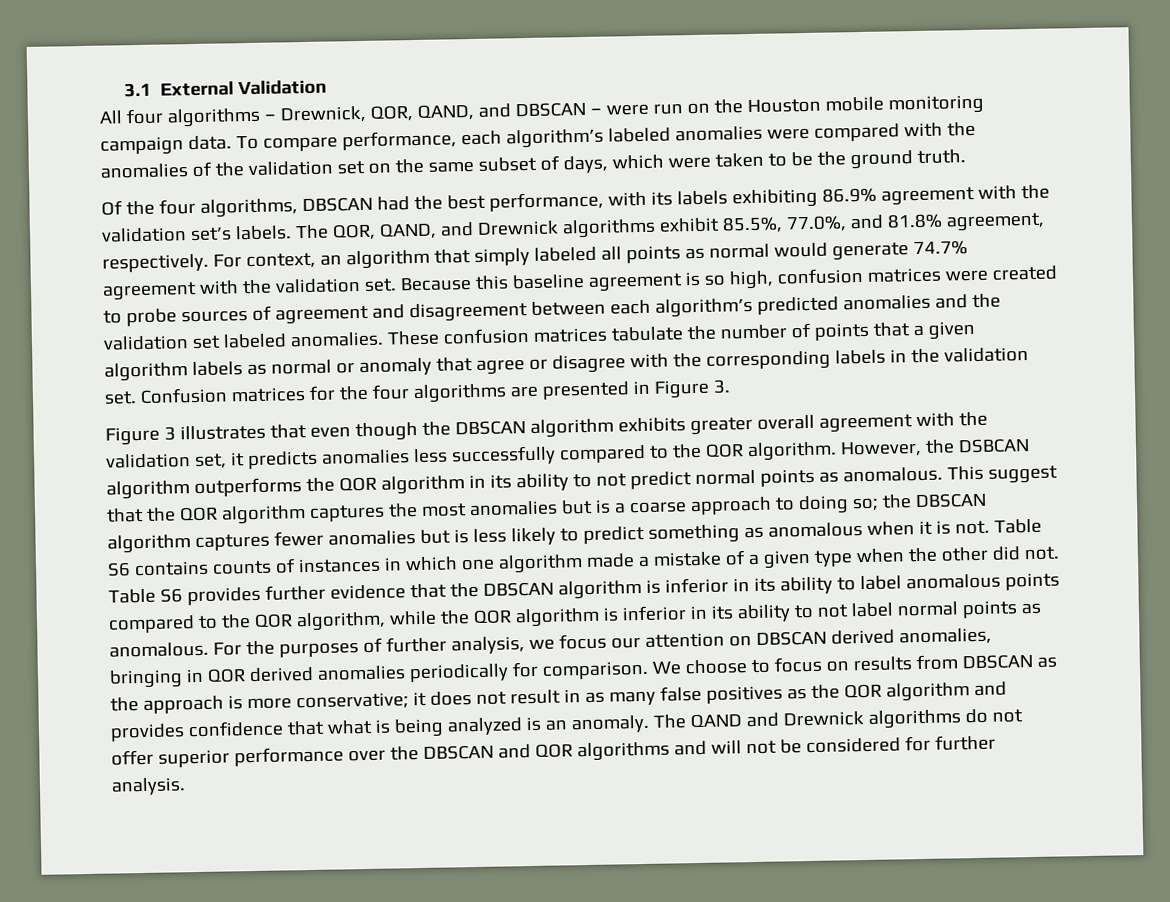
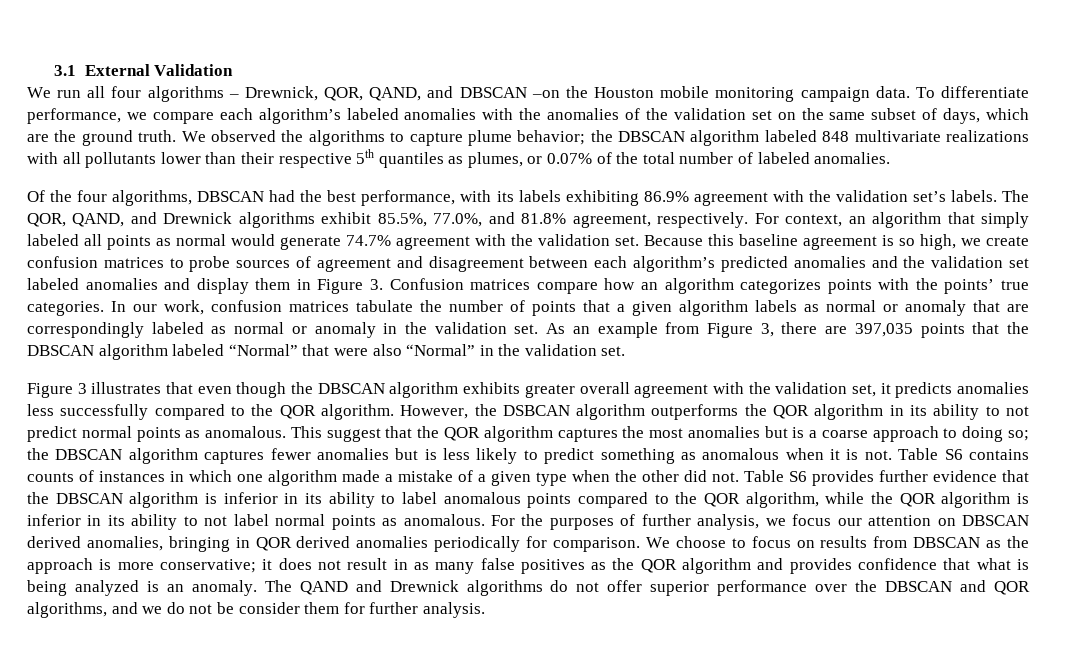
[99,110,123,124] All -> [27,86,106,98] We run all
[589,102,710,116] – were run on -> [531,90,560,98] –on
[262,130,457,152] compare performance, -> [940,86,1029,98] [27,108,214,124] differentiate performance, we compare
[766,123,900,142] were compared -> (477, 114) none
[667,151,813,169] were taken to be -> [27,134,49,142] are
(966, 156) none -> [181,130,1030,146] [27,149,891,168] We observed the algorithms to capture plume behavior; the DBSCAN algorithm labeled 848 multivariate realizations with all pollutants lower than their respective 5th quantiles as plumes, or 0.07% of the total number of labeled anomalies.
[776,265,1057,285] confusion matrices were created -> [961,236,1029,246] [27,256,164,268] we create confusion matrices
[289,330,440,348] anomalies. These -> [85,278,1029,294] [27,300,204,316] anomalies and display them in Figure 3. Confusion matrices compare how an algorithm categorizes points with the points’ true categories. In our work,
[475,347,1029,375] [104,379,730,405] agree or disagree with the corresponding labels in the validation set. Confusion matrices for the four algorithms are presented in Figure 3. -> [1007,304,1029,312] [27,322,1029,338] [27,344,626,360] are correspondingly labeled as normal or anomaly in the validation set. As an example from Figure 3, there are 397,035 points that the DBSCAN algorithm labeled “Normal” that were also “Normal” in the validation set.
[576,737,901,762] algorithms and will not be considered -> [27,602,340,618] algorithms, and we do not be consider them

